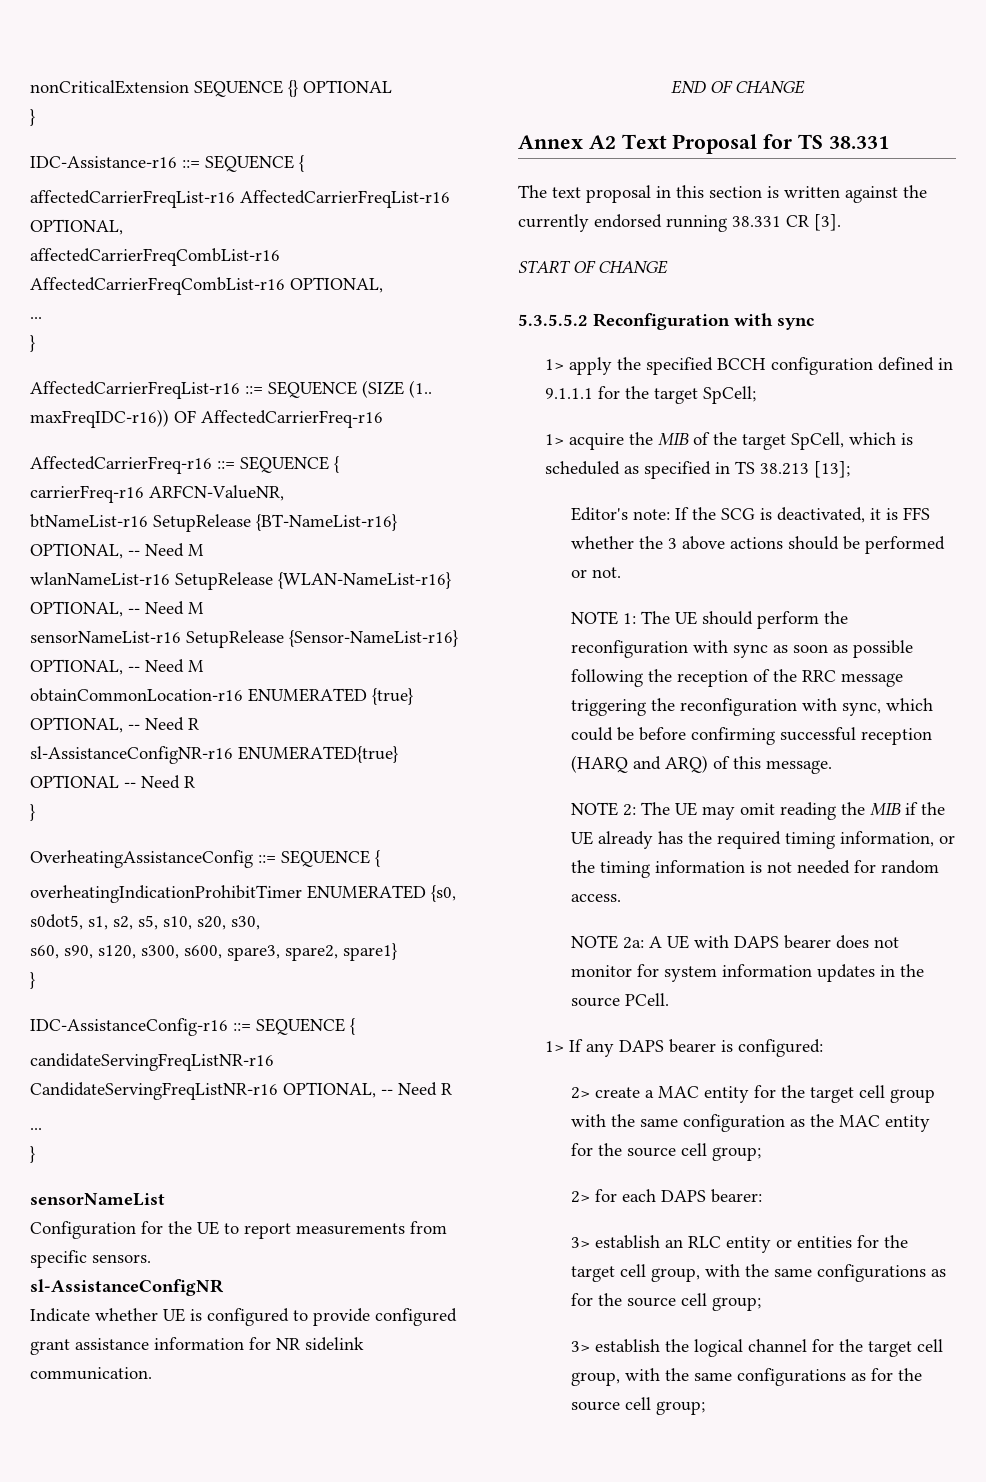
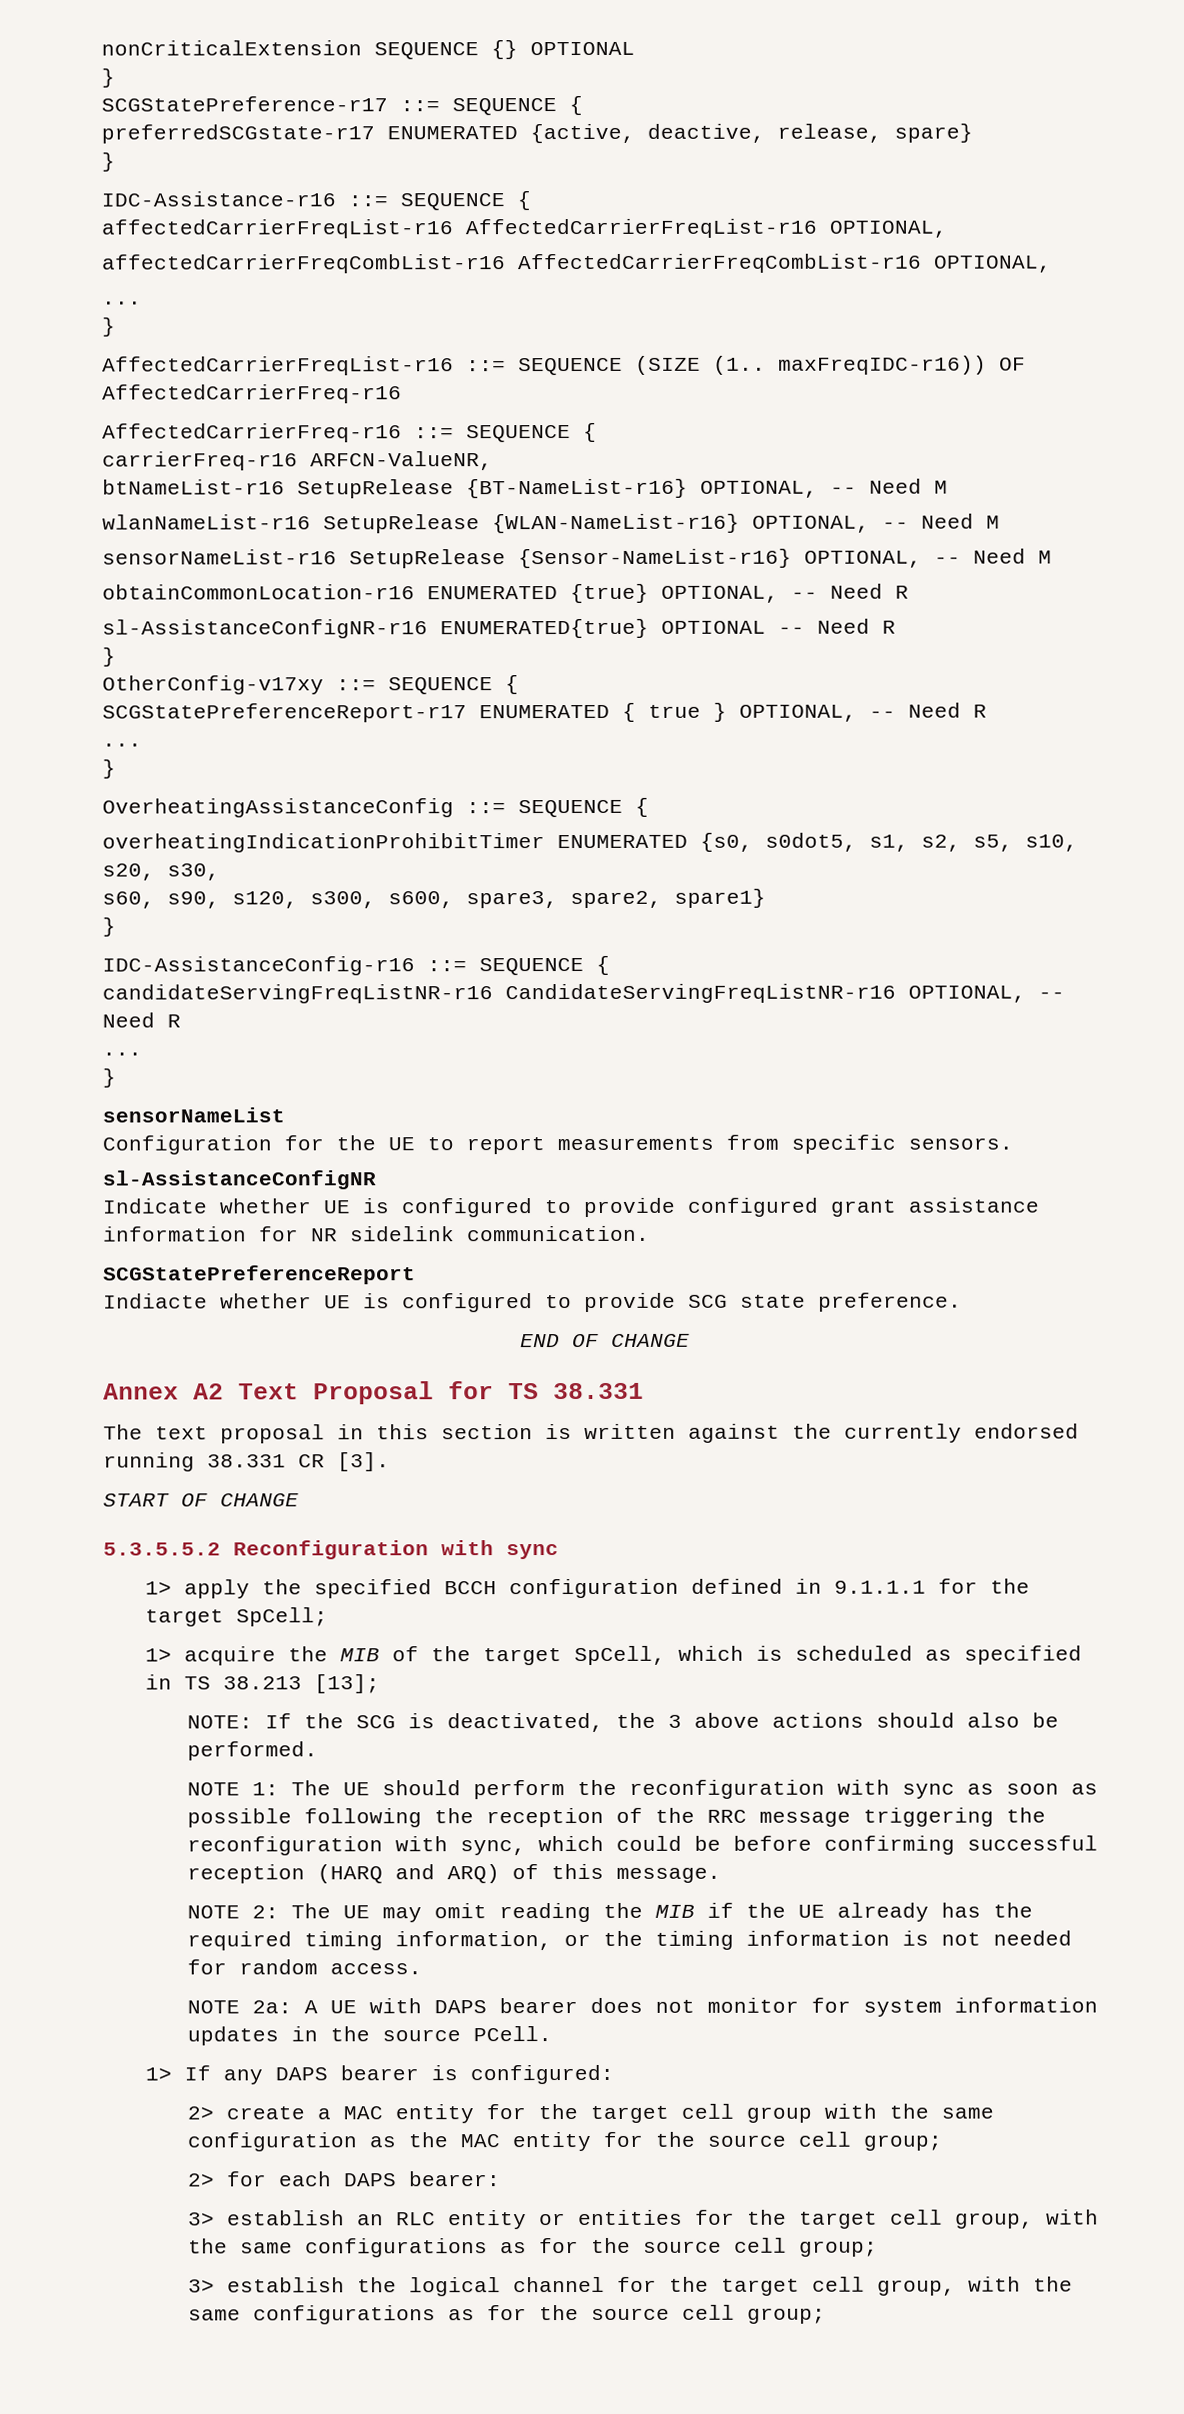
(35, 117) none -> [101,96,583,116] [101,123,973,144] [101,152,115,172] // SCGStatePreference-r17 ::= SEQUENCE { // preferredSCGstate-r17 ENUMERATED {active, deactive, release, spare} // }
(35, 812) none -> [102,675,519,695] [102,702,987,723] [102,743,142,747] [102,759,116,779] // OtherConfig-v17xy ::= SEQUENCE { // SCGStatePreferenceReport-r17 ENUMERATED { true } OPTIONAL, -- Need R // ... // }
(152, 1373) none -> [103,1265,416,1285] [103,1292,962,1313] // SCGStatePreferenceReport // Indiacte whether UE is configured to provide SCG state preference.
[571,507,671,521] Editor's note: -> [186,1715,253,1729] NOTE:
[870,507,931,520] [571,536,635,549] it is FFS whether -> (604, 1722) none
[843,536,946,554] [571,567,622,578] be performed or not. -> [966,1712,1059,1728] [186,1741,318,1761] also be performed.

